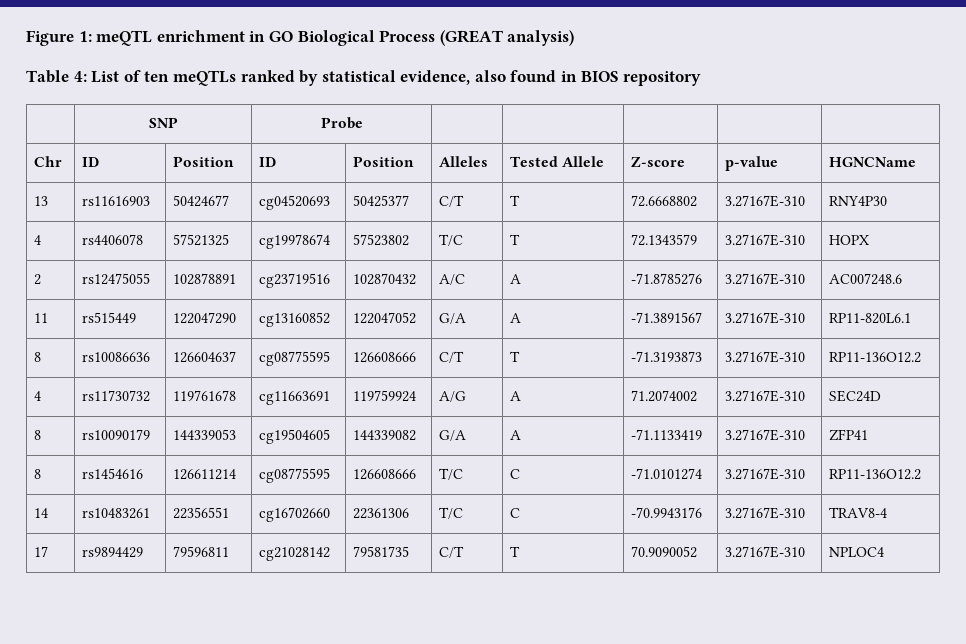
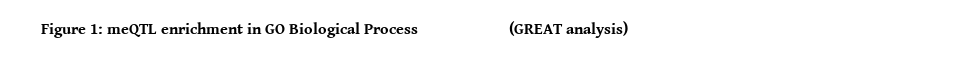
[26,70,702,86] [148,117,178,128] [320,117,363,129] [33,156,62,167] [81,157,99,167] [172,156,234,167] [258,157,276,167] [352,156,414,167] [438,156,488,167] [509,156,604,167] [630,156,685,167] [724,156,778,171] [828,157,916,167] [33,196,48,206] [81,196,150,206] [172,195,229,207] [258,195,330,210] [352,195,409,207] [438,195,464,207] [509,195,520,206] [630,195,697,207] [724,195,805,207] [828,196,887,206] [33,235,41,245] [81,234,143,245] [172,234,229,246] [258,234,330,249] [352,234,409,246] [438,234,463,246] [509,234,520,245] [630,234,697,246] [724,234,805,246] [828,235,869,245] [33,274,41,285] [81,273,150,285] [172,273,236,285] [258,273,330,288] [352,273,416,285] [438,274,465,285] [509,274,521,284] [630,273,702,285] [724,273,805,285] [828,273,902,285] [33,313,48,323] [81,312,136,323] [172,312,236,324] [258,312,330,327] [352,312,416,324] [438,313,466,324] [509,313,521,323] [630,312,702,323] [724,312,805,324] [828,313,911,324] [33,352,41,362] [81,352,150,362] [172,351,236,363] [258,351,330,366] [352,352,416,363] [438,351,464,363] [509,351,520,362] [630,351,702,362] [724,351,805,363] [828,352,921,363] [33,391,41,401] [81,390,150,402] [172,390,236,401] [258,391,330,405] [352,390,416,402] [438,391,466,402] [509,391,521,401] [630,390,697,402] [724,390,805,402] [828,390,881,402] [33,430,41,440] [81,429,150,440] [172,429,236,440] [258,429,330,444] [352,430,416,441] [438,430,466,441] [509,430,521,440] [630,429,702,440] [724,429,805,441] [828,429,868,441] [33,469,41,479] [81,468,143,479] [172,469,236,480] [258,468,330,483] [352,469,416,480] [438,468,463,480] [509,469,520,479] [630,468,702,480] [724,468,805,480] [828,469,921,480] [33,508,48,518] [81,508,150,519] [172,507,229,519] [258,507,330,522] [352,508,409,519] [438,507,463,519] [509,508,520,518] [630,507,702,518] [724,507,805,519] [828,507,887,518] [33,546,48,557] [81,547,143,558] [172,546,229,557] [258,547,330,561] [352,546,409,557] [438,546,464,558] [509,546,520,557] [630,546,697,558] [724,546,805,558] [828,547,884,557] // Table 4: List of ten meQTLs ranked by statistical evidence, also found in BIOS repository // | SNP | Probe | | | | | // Chr | ID | Position | ID | Position | Alleles | Tested Allele | Z-score | p-value | HGNCName // 13 | rs11616903 | 50424677 | cg04520693 | 50425377 | C/T | T | 72.6668802 | 3.27167E-310 | RNY4P30 // 4 | rs4406078 | 57521325 | cg19978674 | 57523802 | T/C | T | 72.1343579 | 3.27167E-310 | HOPX // 2 | rs12475055 | 102878891 | cg23719516 | 102870432 | A/C | A | -71.8785276 | 3.27167E-310 | AC007248.6 // 11 | rs515449 | 122047290 | cg13160852 | 122047052 | G/A | A | -71.3891567 | 3.27167E-310 | RP11-820L6.1 // 8 | rs10086636 | 126604637 | cg08775595 | 126608666 | C/T | T | -71.3193873 | 3.27167E-310 | RP11-136O12.2 // 4 | rs11730732 | 119761678 | cg11663691 | 119759924 | A/G | A | 71.2074002 | 3.27167E-310 | SEC24D // 8 | rs10090179 | 144339053 | cg19504605 | 144339082 | G/A | A | -71.1133419 | 3.27167E-310 | ZFP41 // 8 | rs1454616 | 126611214 | cg08775595 | 126608666 | T/C | C | -71.0101274 | 3.27167E-310 | RP11-136O12.2 // 14 | rs10483261 | 22356551 | cg16702660 | 22361306 | T/C | C | -70.9943176 | 3.27167E-310 | TRAV8-4 // 17 | rs9894429 | 79596811 | cg21028142 | 79581735 | C/T | T | 70.9090052 | 3.27167E-310 | NPLOC4 -> (629, 29) none

